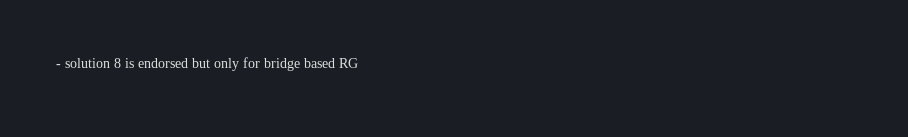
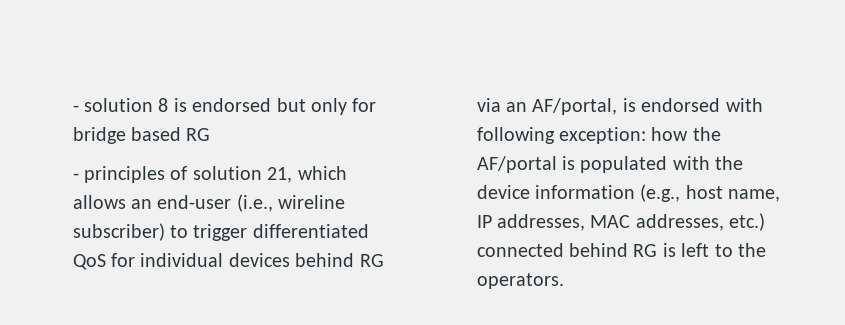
(358, 63) none -> [72,166,347,183] [72,194,346,212] [72,223,369,241] [72,253,384,270] [476,98,763,115] [476,127,721,144] [476,156,744,173] [476,184,781,202] [476,213,766,231] [476,243,766,257] [476,273,564,289] // - principles of solution 21, which allows an end-user (i.e., wireline subscriber) to trigger differentiated QoS for individual devices behind RG via an AF/portal, is endorsed with following exception: how the AF/portal is populated with the device information (e.g., host name, IP addresses, MAC addresses, etc.) connected behind RG is left to the operators.

